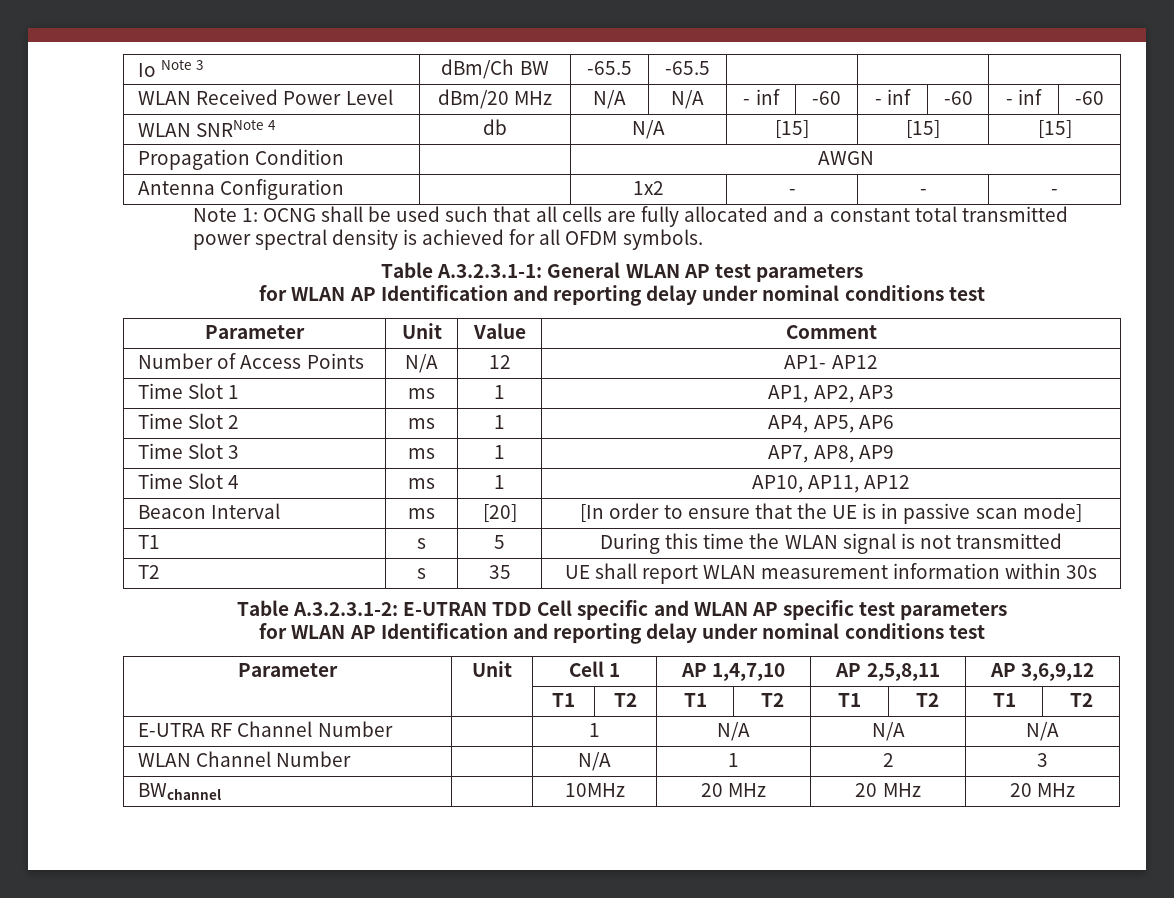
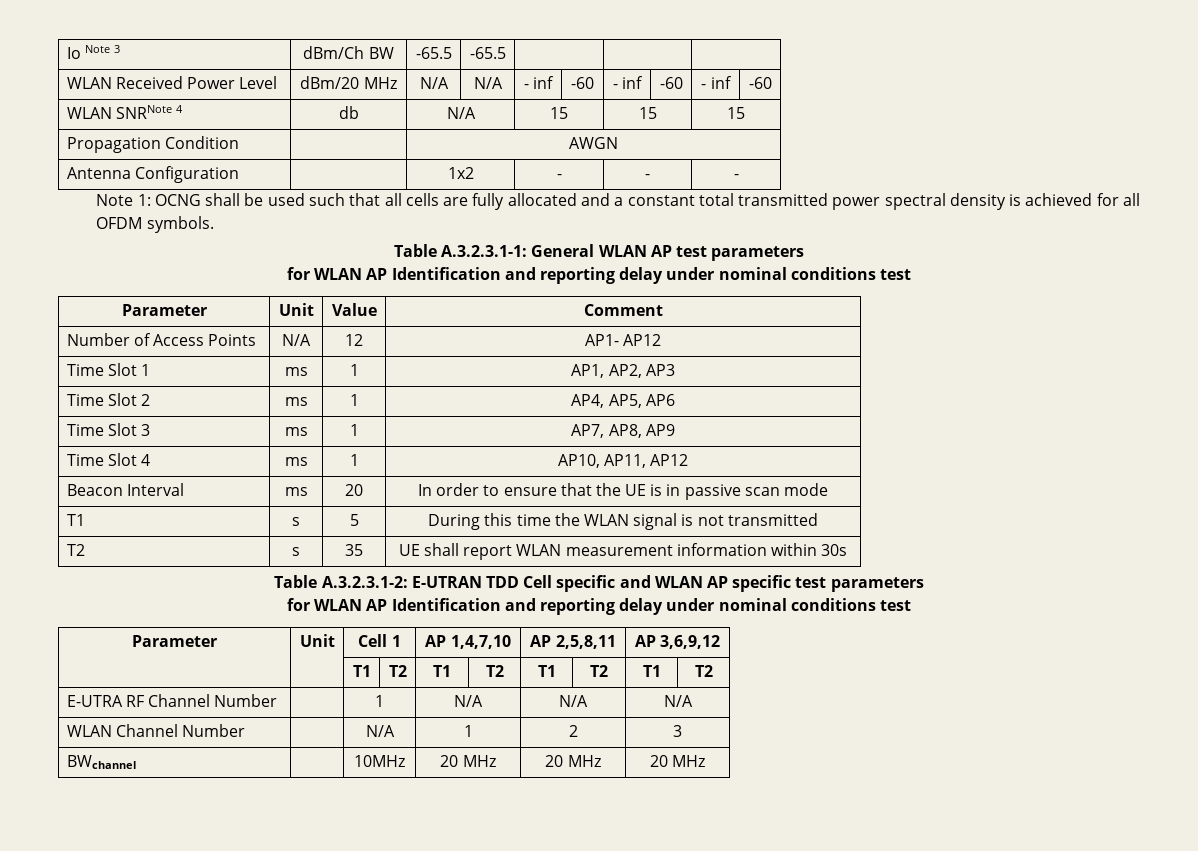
[775,120,809,138] [906,120,940,138] [1037,120,1072,138] [15] | [15] | [15] -> [550,107,568,119] [638,107,657,119] [727,107,745,119] 15 | 15 | 15
[482,504,517,522] [580,504,605,522] [20] | [In -> [345,484,363,496] [417,484,432,496] 20 | In
[1022,503,1082,522] mode] -> [784,483,829,496] mode

